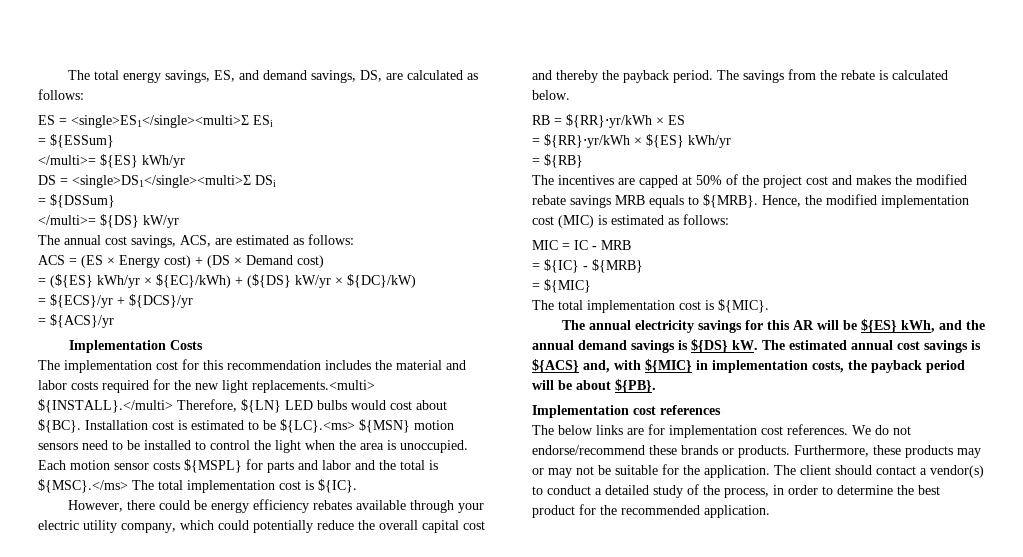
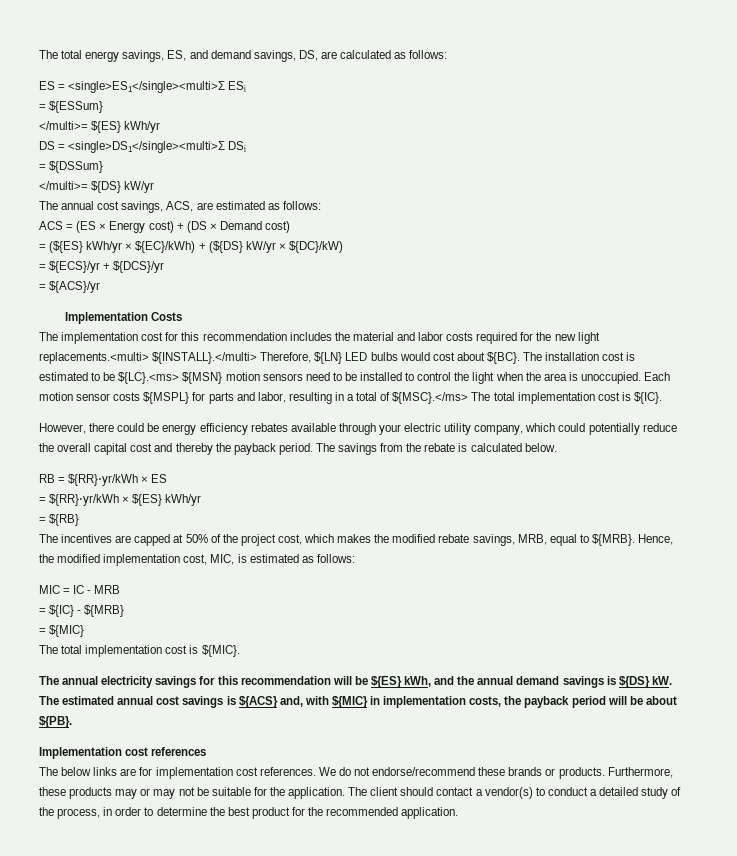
[85,420,148,430] Installation -> [523,352,600,361] The installation
[322,460,438,470] labor and the total is -> [257,392,391,404] labor, resulting in a total of
[806,175,852,185] cost and -> [277,534,335,545] cost, which
[570,195,684,208] savings MRB equals -> [472,534,577,546] savings, MRB, equal
[532,215,594,228] cost (MIC) -> [183,554,235,565] cost, MIC,
[792,320,814,330] AR -> [240,676,331,685] recommendation

